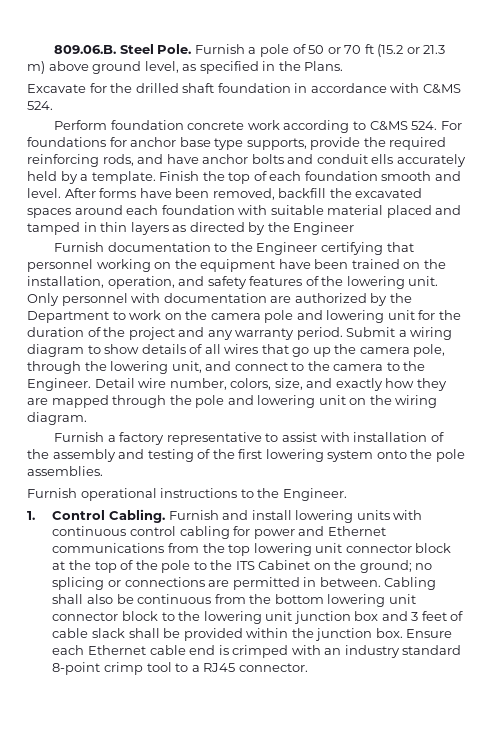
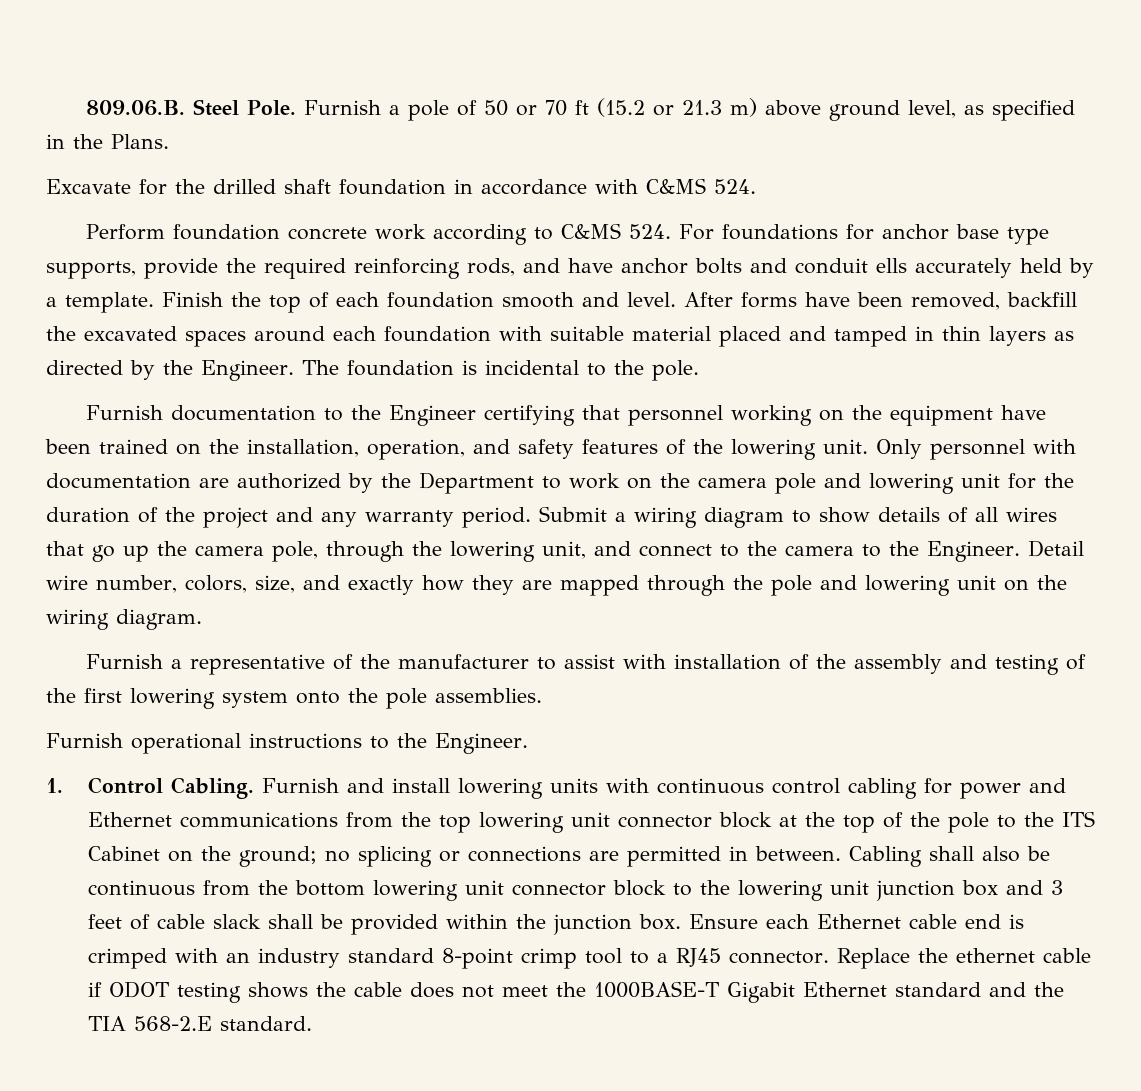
[293,222,355,235] Engineer -> [201,360,699,381] Engineer. The foundation is incidental to the pole.
[119,432,262,445] factory representative -> [190,654,530,675] representative of the manufacturer
(308, 667) none -> [836,948,1091,969] [87,981,1064,1003] [87,1016,312,1031] Replace the ethernet cable if ODOT testing shows the cable does not meet the 1000BASE-T Gigabit Ethernet standard and the TIA 568-2.E standard.

